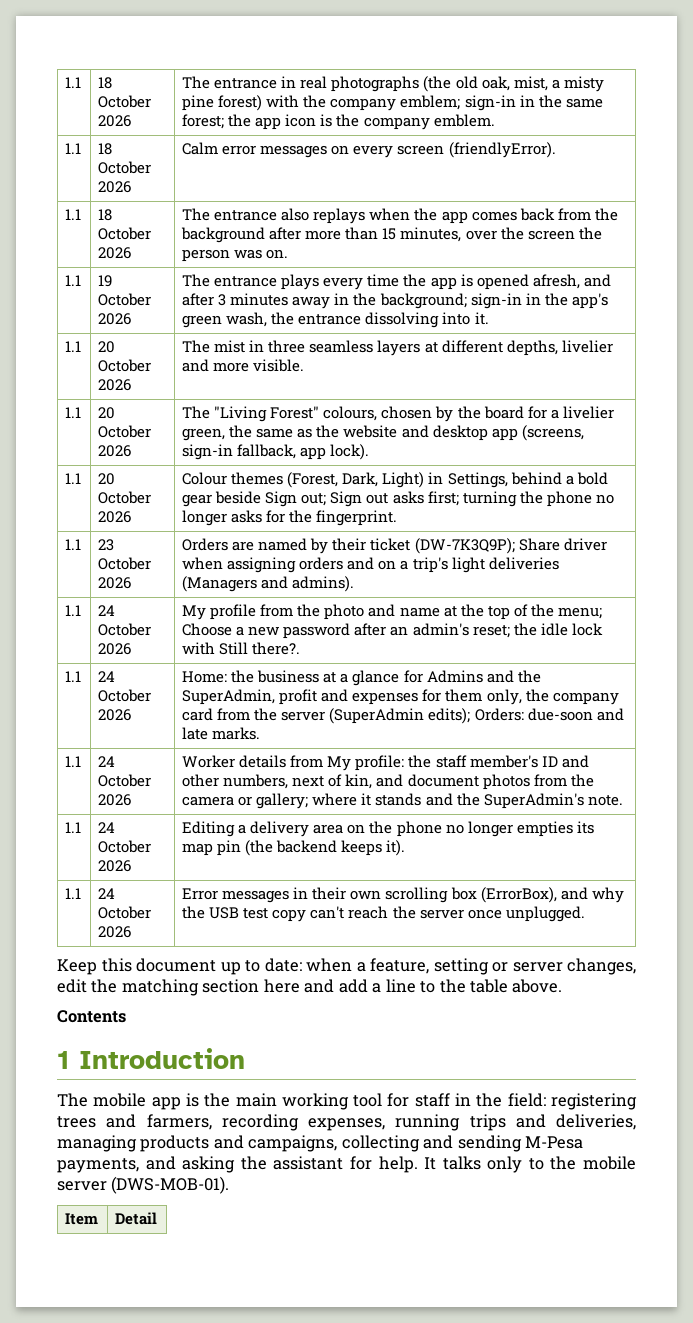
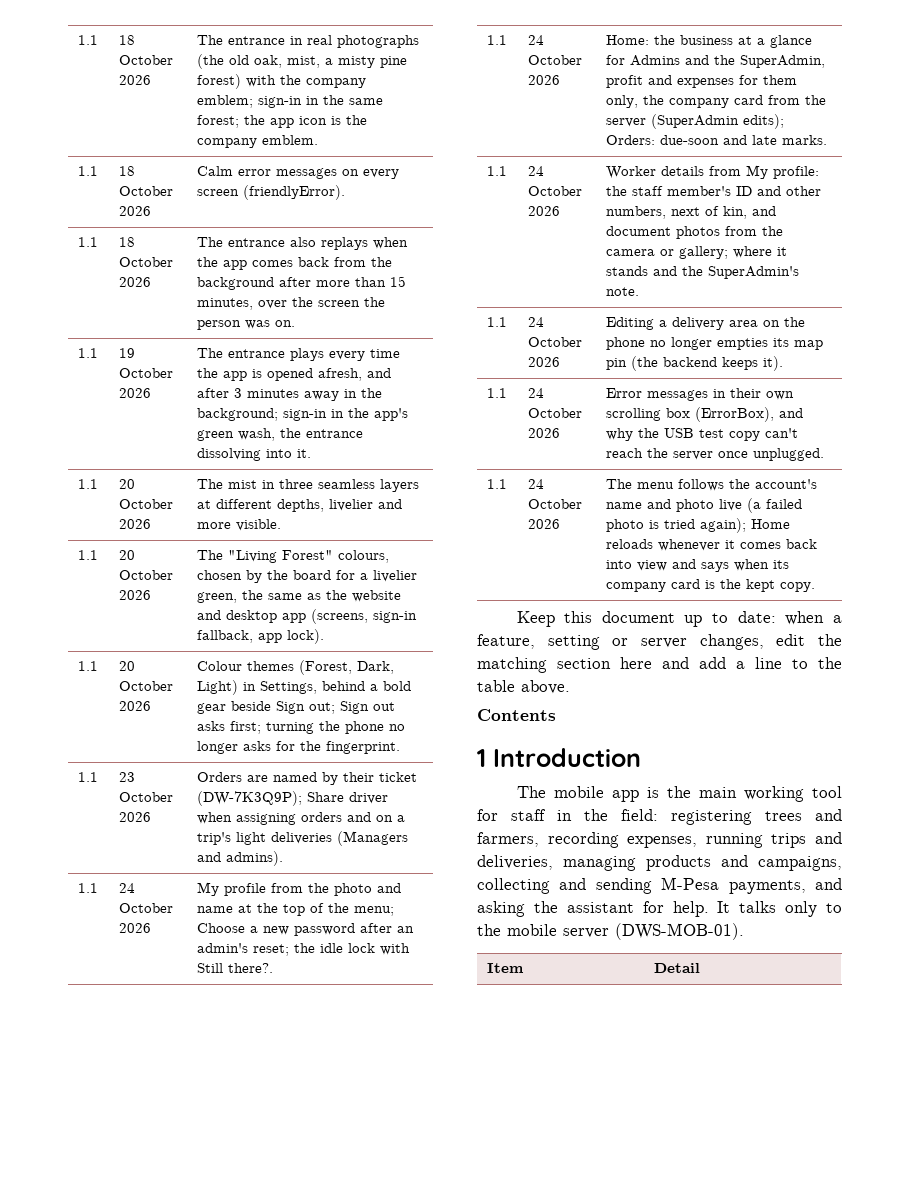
(585, 914) none -> [487,479,508,489] [528,479,545,489] [528,499,583,509] [528,519,561,529] [606,479,818,491] [606,498,803,513] [606,518,791,533] [606,539,818,551] [606,559,790,572] [606,579,816,592] // 1.1 | 24 October 2026 | The menu follows the account's name and photo live (a failed photo is tried again); Home reloads whenever it comes back into view and says when its company card is the kept copy.

